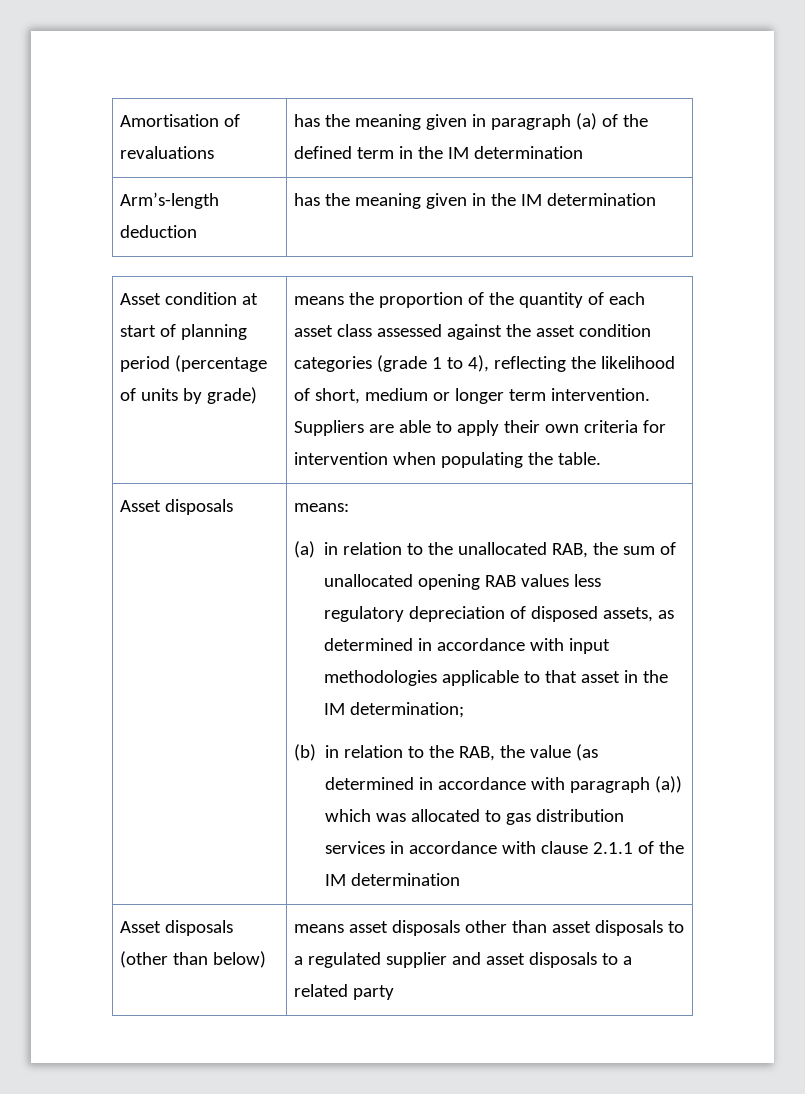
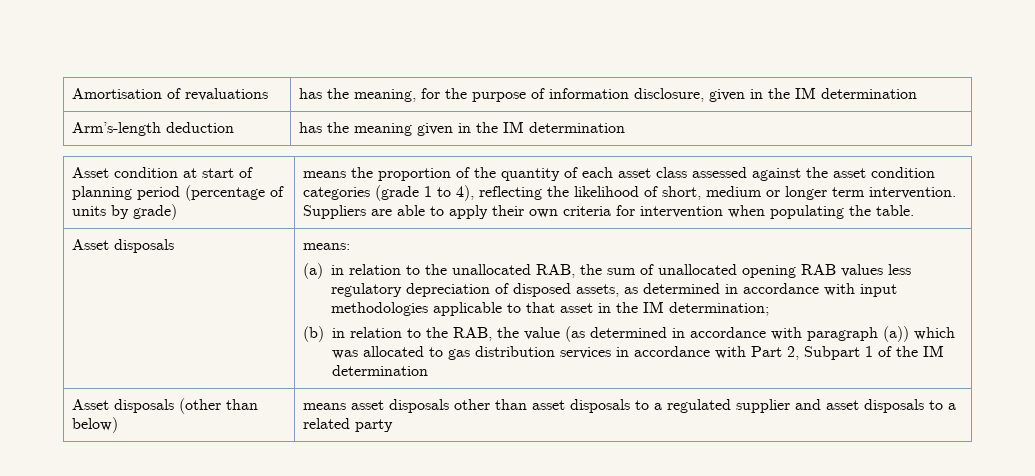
[355,113,649,130] [294,146,395,159] meaning given in paragraph (a) of the defined term -> [353,88,745,102] meaning, for the purpose of information disclosure, given
[541,841,634,854] clause 2.1.1 -> [750,346,873,360] Part 2, Subpart 1

